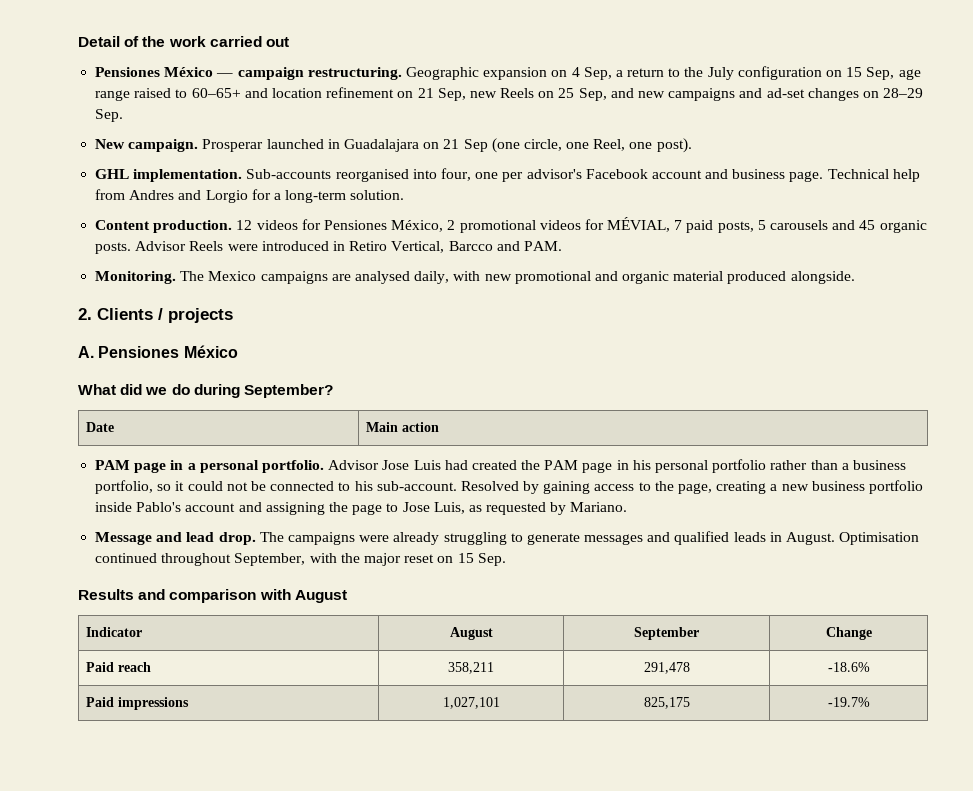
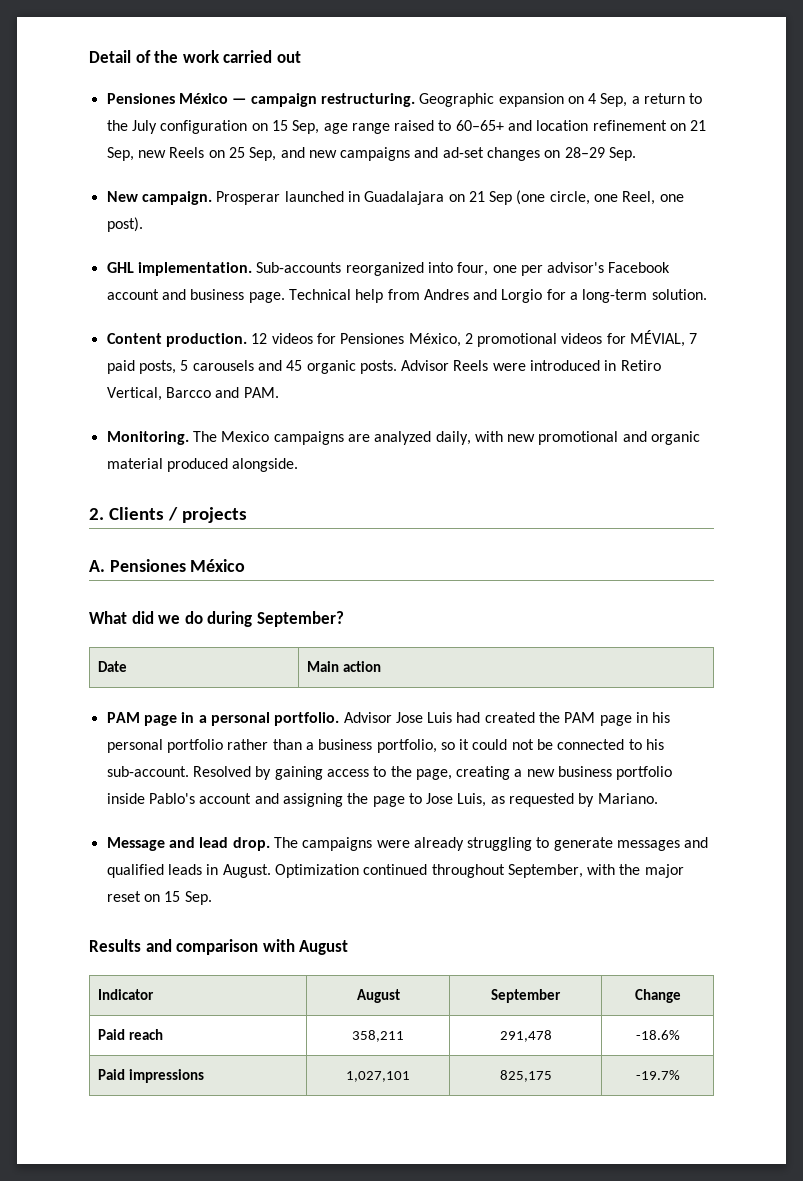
[335,169,409,182] reorganised -> [345,262,424,276] reorganized
[354,271,410,284] analysed -> [374,431,432,445] analyzed
[839,532,920,545] Optimisation -> [274,864,359,878] Optimization

